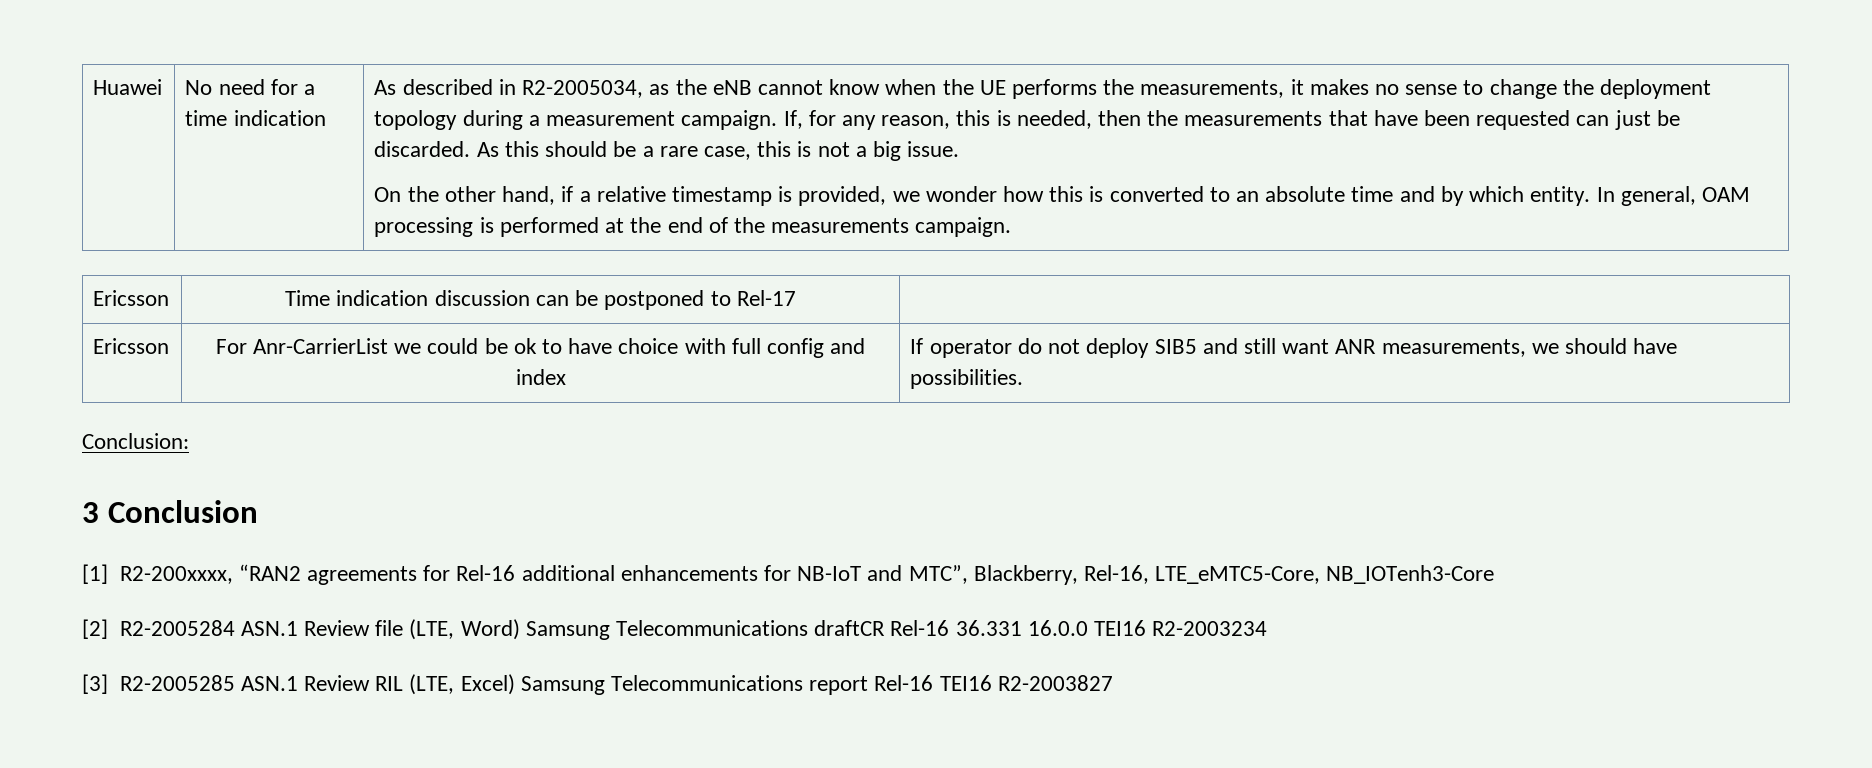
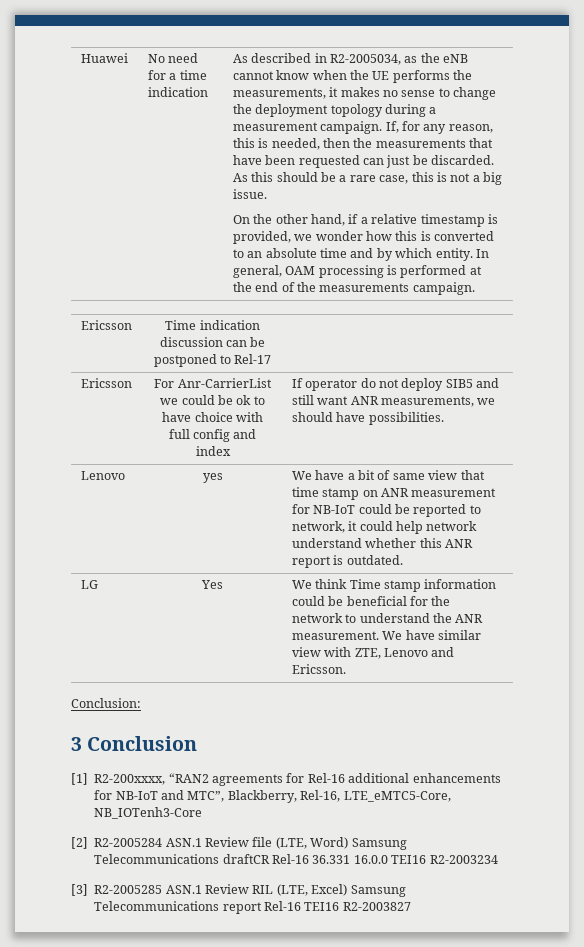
(1024, 379) none -> [80,471,125,480] [202,473,223,483] [291,470,485,480] [291,487,497,500] [291,504,481,517] [291,521,478,534] [291,538,474,548] [291,555,403,568] [80,580,98,589] [201,580,223,589] [291,579,497,592] [291,596,451,606] [291,613,484,623] [291,630,482,640] [291,647,455,659] [291,664,346,674] // Lenovo | yes | We have a bit of same view that time stamp on ANR measurement for NB-IoT could be reported to network, it could help network understand whether this ANR report is outdated. // LG | Yes | We think Time stamp information could be beneficial for the network to understand the ANR measurement. We have similar view with ZTE, Lenovo and Ericsson.

